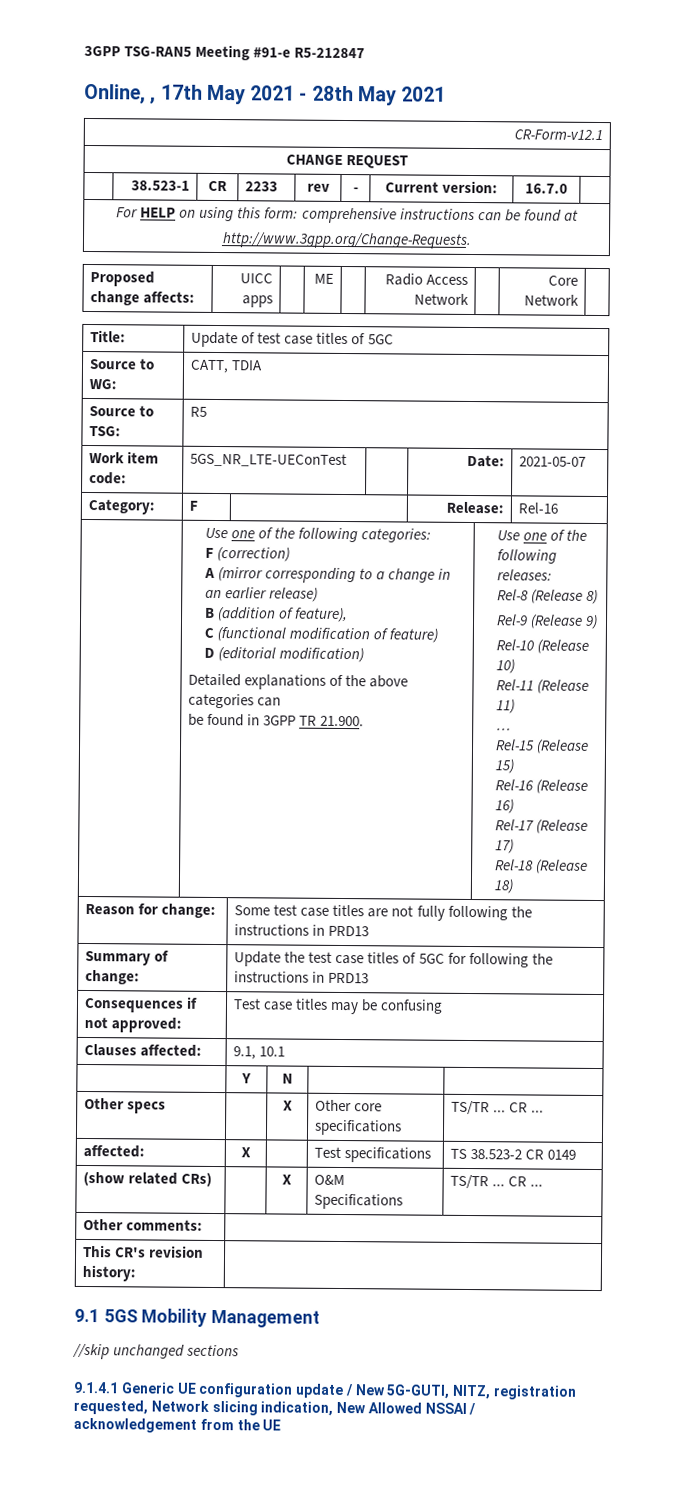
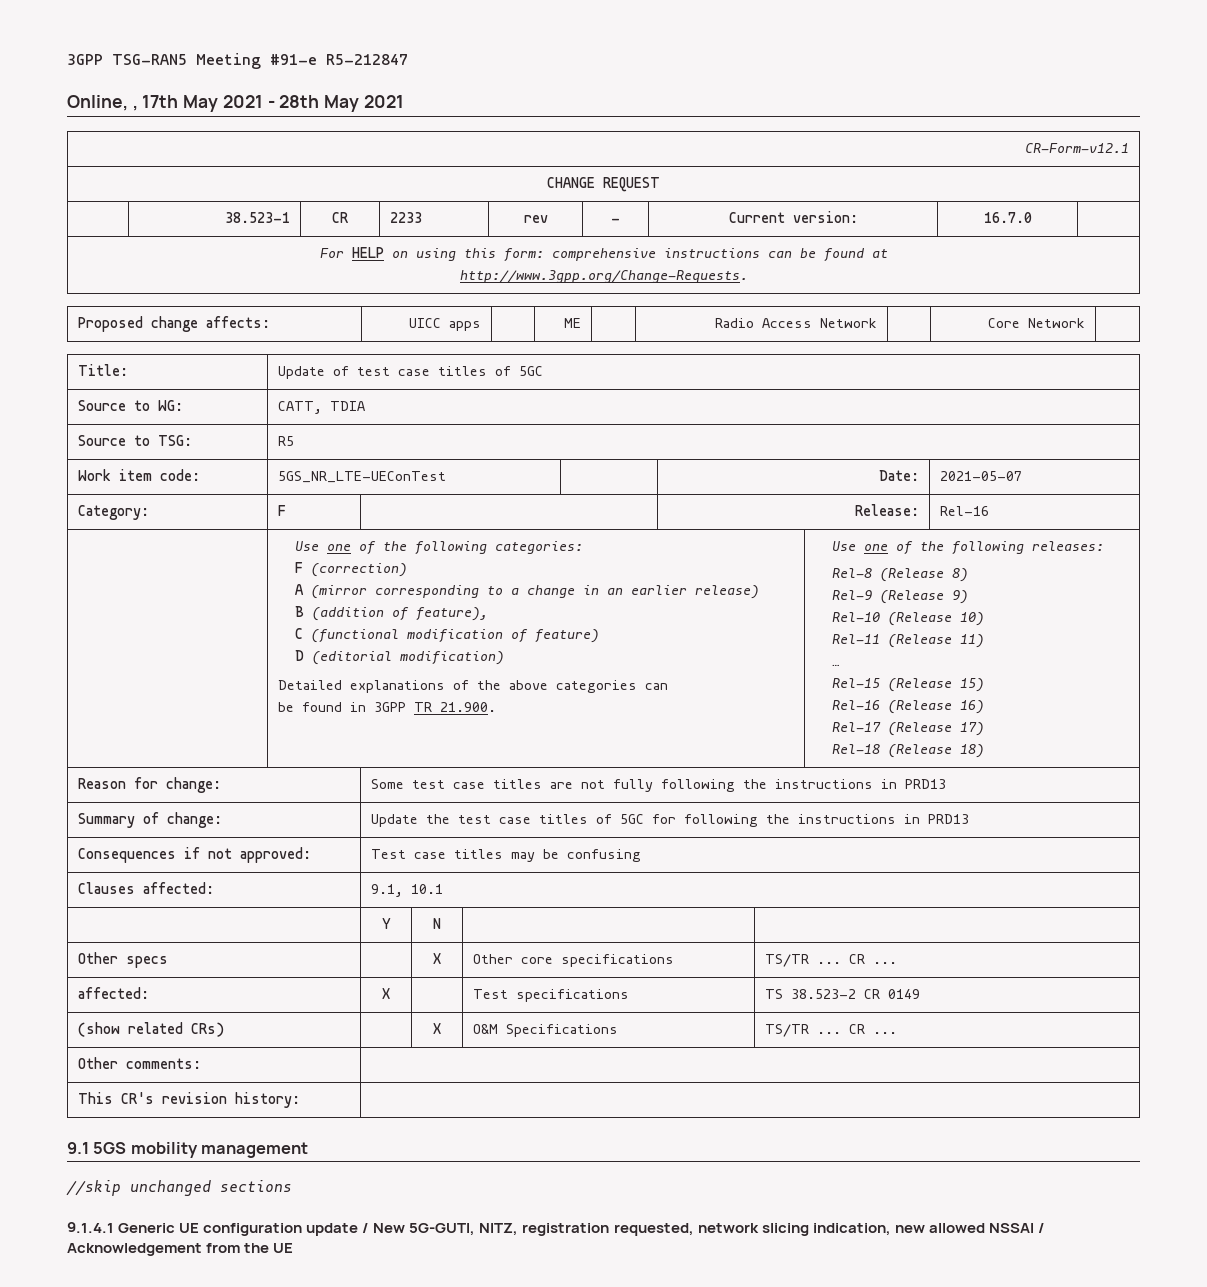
[141,1308,321,1328] Mobility Management -> [130,1142,309,1158] mobility management
[150,1400,209,1412] Network -> [697,1223,759,1233] network
[336,1401,422,1414] New Allowed -> [894,1223,985,1233] new allowed
[73,1417,197,1433] acknowledgement -> [67,1243,202,1256] Acknowledgement

